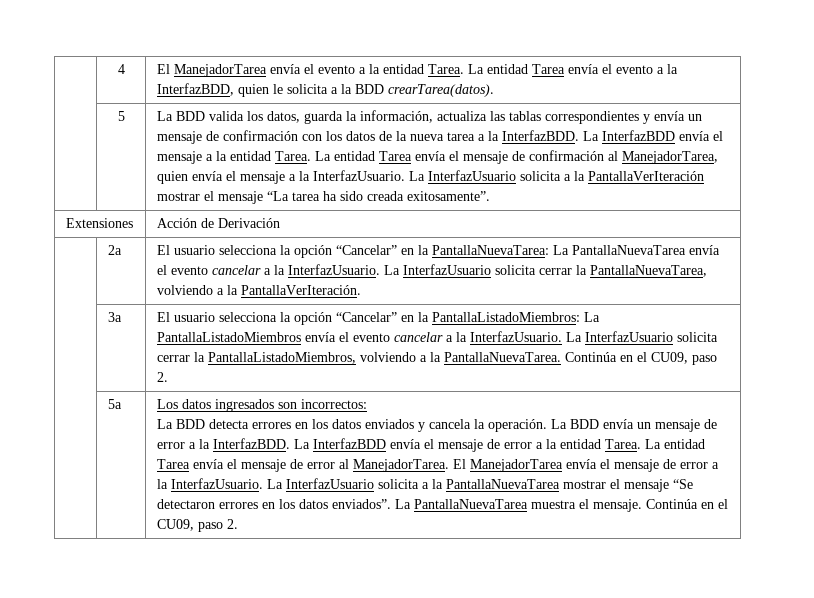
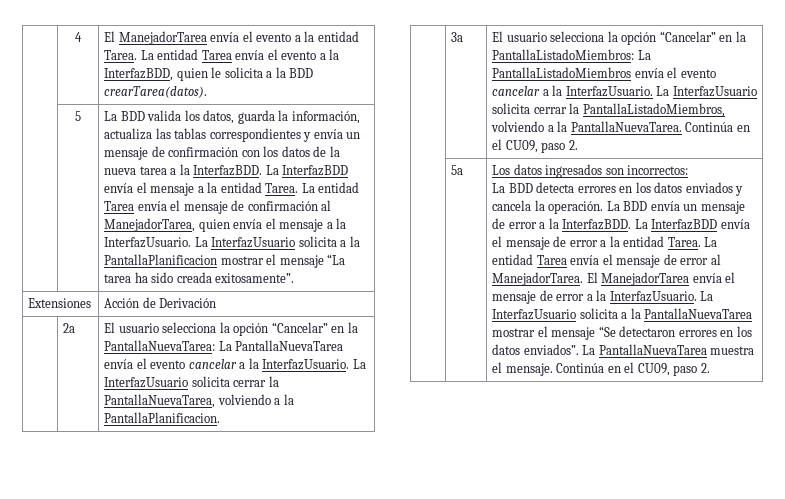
[587,171,704,181] PantallaVerIteración -> [104,254,218,265] PantallaPlanificacion
[240,285,361,295] PantallaVerIteración. -> [104,412,221,423] PantallaPlanificacion.

